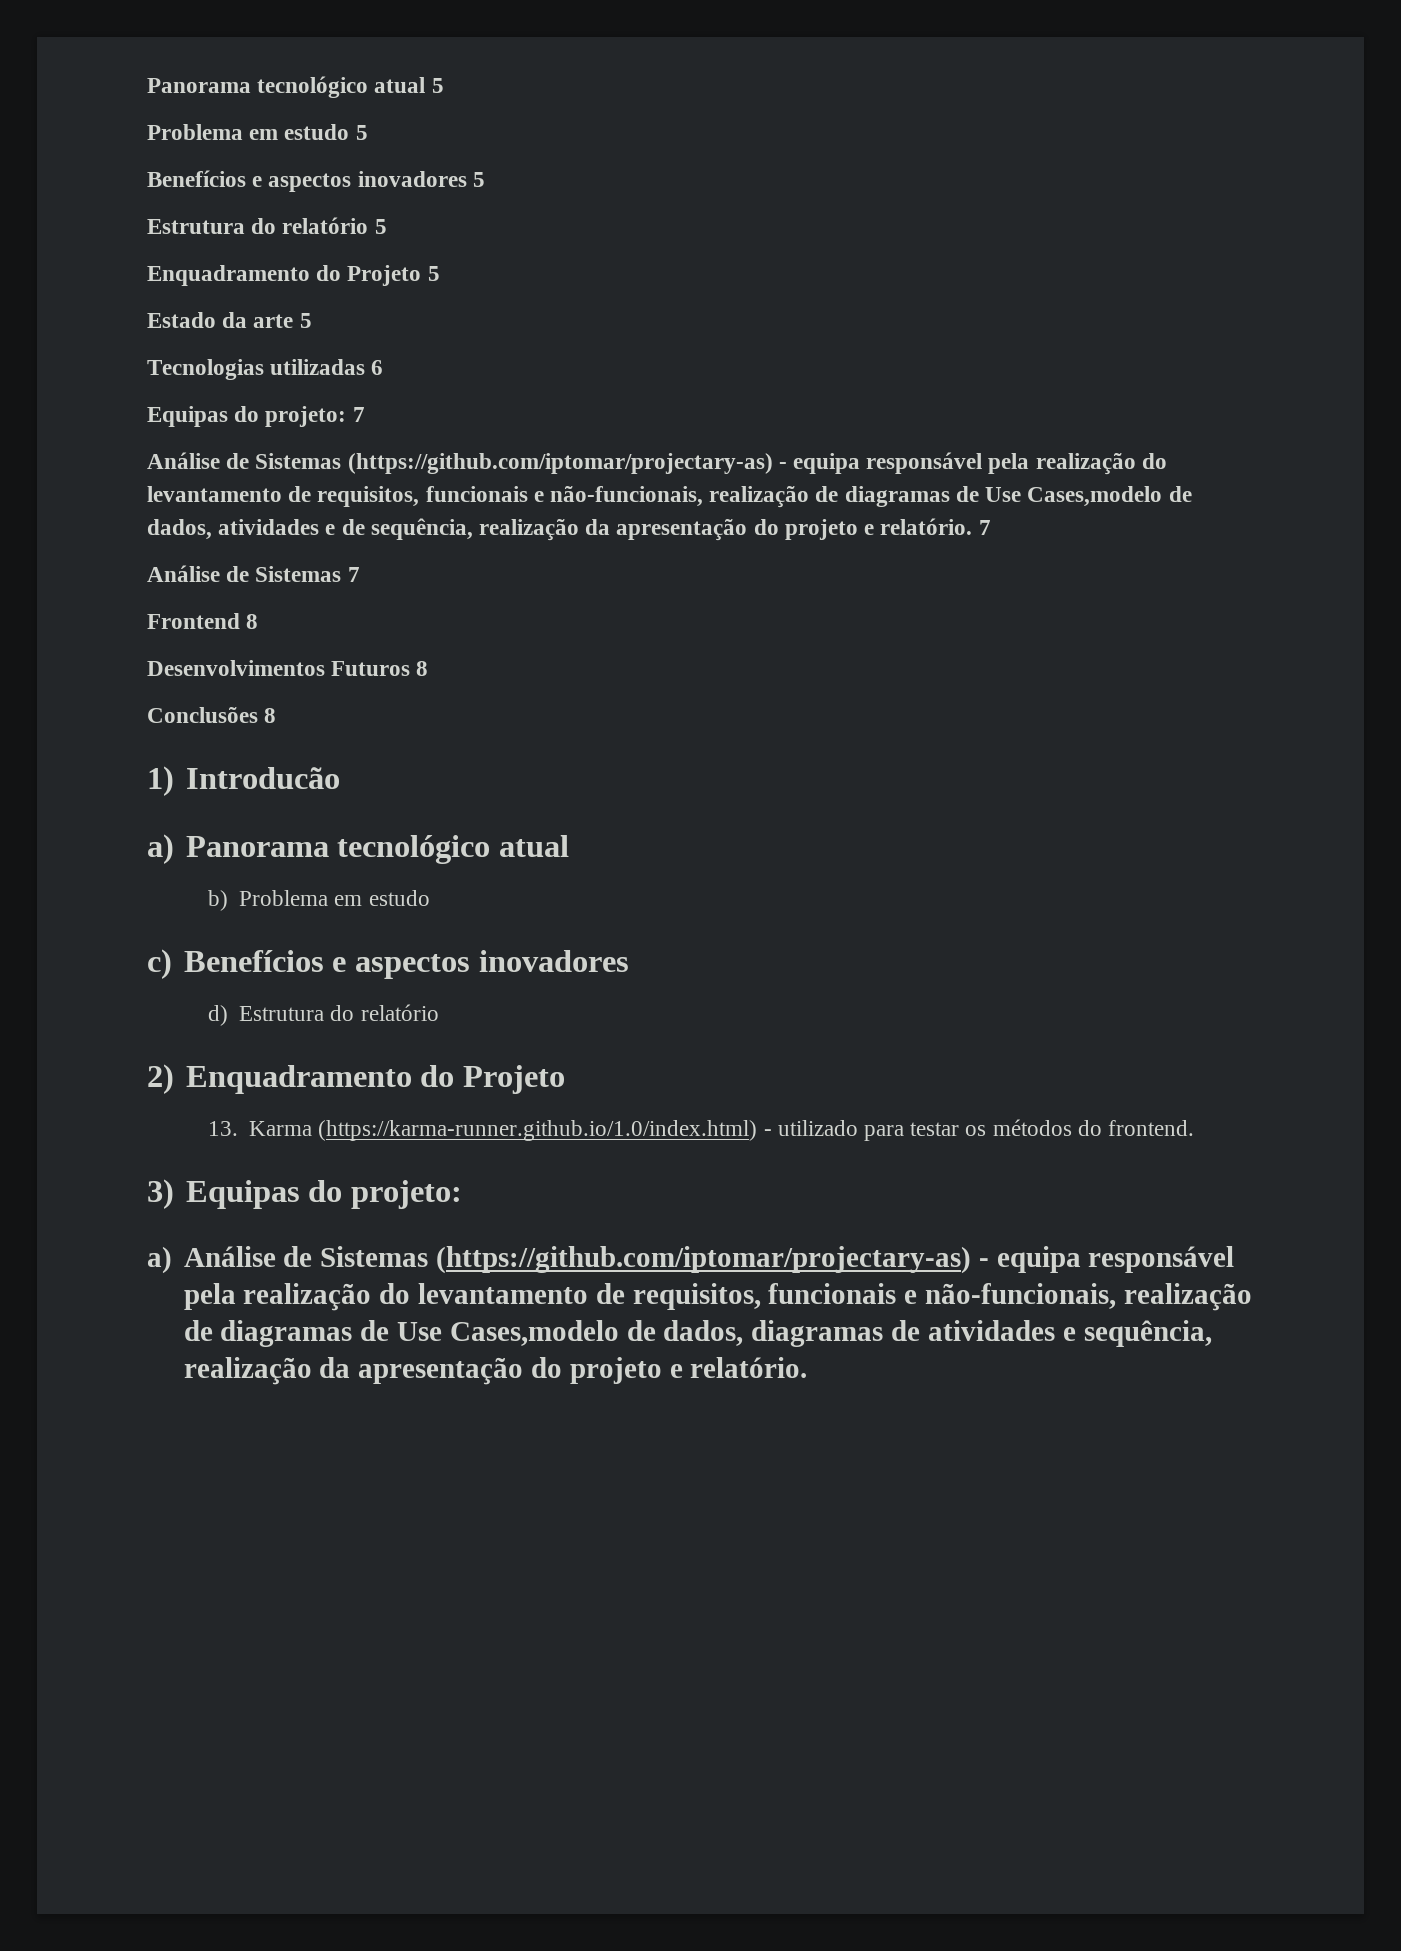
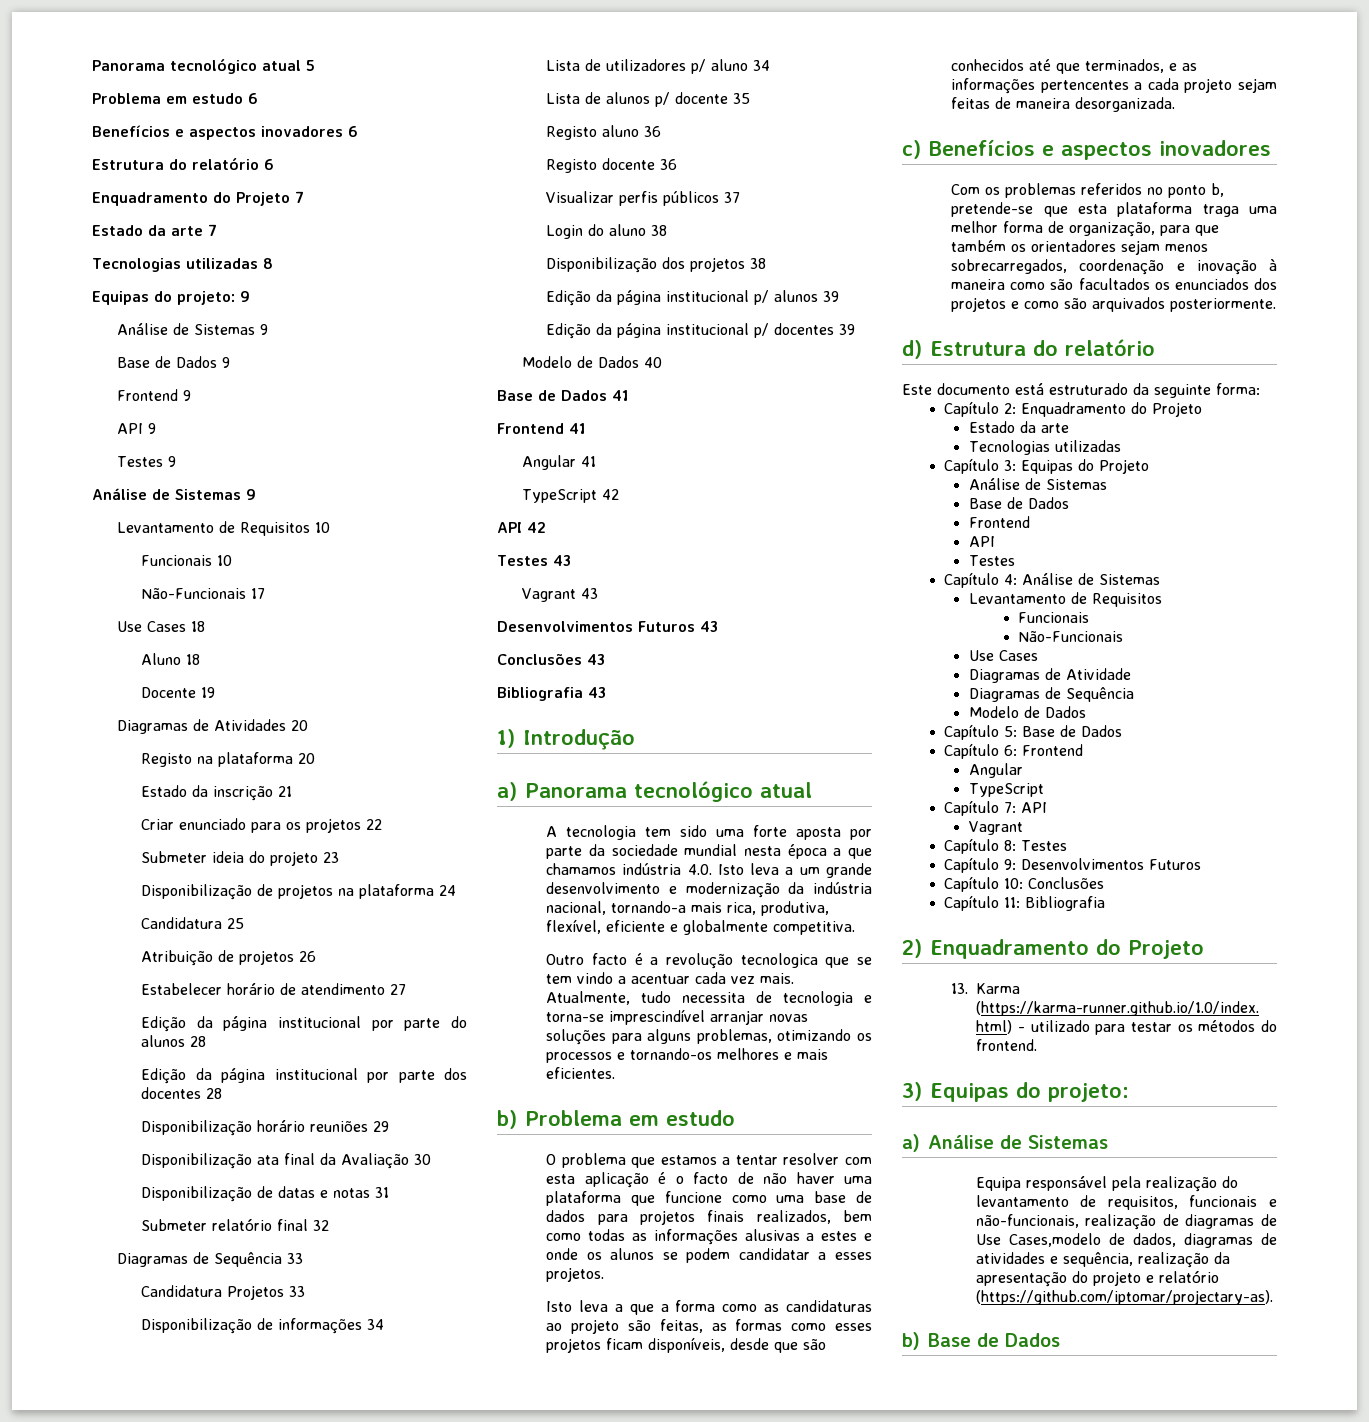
[355,125,368,140] [147,170,485,192] [147,217,387,234] [147,265,440,286] [147,312,312,328] [147,359,384,380] [147,406,365,427] [147,452,1167,475] [147,486,1192,508] [147,518,991,541] [147,565,360,582] [147,613,259,629] [147,660,429,676] [147,707,277,723] 5 // Benefícios e aspectos inovadores 5 // Estrutura do relatório 5 // Enquadramento do Projeto 5 // Estado da arte 5 // Tecnologias utilizadas 6 // Equipas do projeto: 7 // Análise de Sistemas (https://github.com/iptomar/projectary-as) - equipa responsável pela realização do levantamento de requisitos, funcionais e não-funcionais, realização de diagramas de Use Cases,modelo de dados, atividades e de sequência, realização da apresentação do projeto e relatório. 7 // Análise de Sistemas 7 // Frontend 8 // Desenvolvimentos Futuros 8 // Conclusões 8 -> [248,93,258,104] [92,125,358,140] [92,158,274,170] [92,191,304,206] [92,224,217,236] [92,258,273,272] [92,291,250,305] [116,323,268,335] [116,356,230,368] [116,389,191,401] [116,423,156,434] [116,456,176,467] [92,488,256,500] [116,521,330,536] [141,555,233,566] [141,588,266,599] [116,621,205,632] [141,653,201,665] [141,687,216,698] [116,719,308,734] [141,752,316,767] [141,785,293,801] [141,818,383,833] [141,851,340,866] [141,884,457,900] [141,917,245,929] [141,950,317,966] [141,983,407,995] [141,1016,467,1032] [141,1035,207,1047] [141,1068,468,1084] [141,1087,223,1099] [141,1120,390,1136] [141,1153,432,1169] [141,1186,390,1202] [141,1218,330,1231] [116,1252,303,1267] [141,1285,306,1300] [141,1318,385,1334] [546,59,771,74] [546,92,751,107] [546,125,662,140] [546,158,678,173] [546,191,741,206] [546,224,668,239] [546,257,767,273] [546,290,840,306] [546,323,856,339] [521,356,662,368] [497,390,628,401] [497,423,585,434] [521,455,596,470] [521,489,619,503] [497,522,546,533] [497,555,571,566] [521,588,598,602] [497,621,718,632] [497,653,605,665] [497,687,606,701] 6 // Benefícios e aspectos inovadores 6 // Estrutura do relatório 6 // Enquadramento do Projeto 7 // Estado da arte 7 // Tecnologias utilizadas 8 // Equipas do projeto: 9 // Análise de Sistemas 9 // Base de Dados 9 // Frontend 9 // API 9 // Testes 9 // Análise de Sistemas 9 // Levantamento de Requisitos 10 // Funcionais 10 // Não-Funcionais 17 // Use Cases 18 // Aluno 18 // Docente 19 // Diagramas de Atividades 20 // Registo na plataforma 20 // Estado da inscrição 21 // Criar enunciado para os projetos 22 // Submeter ideia do projeto 23 // Disponibilização de projetos na plataforma 24 // Candidatura 25 // Atribuição de projetos 26 // Estabelecer horário de atendimento 27 // Edição da página institucional por parte do alunos 28 // Edição da página institucional por parte dos docentes 28 // Disponibilização horário reuniões 29 // Disponibilização ata final da Avaliação 30 // Disponibilização de datas e notas 31 // Submeter relatório final 32 // Diagramas de Sequência 33 // Candidatura Projetos 33 // Disponibilização de informações 34 // Lista de utilizadores p/ aluno 34 // Lista de alunos p/ docente 35 // Registo aluno 36 // Registo docente 36 // Visualizar perfis públicos 37 // Login do aluno 38 // Disponibilização dos projetos 38 // Edição da página institucional p/ alunos 39 // Edição da página institucional p/ docentes 39 // Modelo de Dados 40 // Base de Dados 41 // Frontend 41 // Angular 41 // TypeScript 42 // API 42 // Testes 43 // Vagrant 43 // Desenvolvimentos Futuros 43 // Conclusões 43 // Bibliografia 43
[185,767,340,789] Introducão -> [523,729,635,750] Introdução
[207,890,430,911] b) Problema em estudo -> [546,825,872,840] [546,844,872,859] [546,863,872,878] [546,882,872,898] [546,901,830,916] [546,919,856,935] [546,953,872,969] [546,972,795,984] [546,991,872,1006] [546,1009,809,1025] [546,1029,872,1045] [546,1048,829,1063] [546,1067,616,1079] [497,1110,735,1129] [546,1153,872,1168] [546,1172,872,1188] [546,1191,872,1206] [546,1210,872,1225] [546,1229,872,1245] [546,1248,872,1263] [546,1267,605,1282] [546,1300,872,1315] [546,1319,872,1334] [546,1337,827,1353] [951,59,1198,74] [951,78,1277,94] [951,97,1176,112] A tecnologia tem sido uma forte aposta por parte da sociedade mundial nesta época a que chamamos indústria 4.0. Isto leva a um grande desenvolvimento e modernização da indústria nacional, tornando-a mais rica, produtiva, flexível, eficiente e globalmente competitiva. // Outro facto é a revolução tecnologica que se tem vindo a acentuar cada vez mais. Atualmente, tudo necessita de tecnologia e torna-se imprescindível arranjar novas soluções para alguns problemas, otimizando os processos e tornando-os melhores e mais eficientes. // b) Problema em estudo // O problema que estamos a tentar resolver com esta aplicação é o facto de não haver uma plataforma que funcione como uma base de dados para projetos finais realizados, bem como todas as informações alusivas a estes e onde os alunos se podem candidatar a esses projetos. // Isto leva a que a forma como as candidaturas ao projeto são feitas, as formas como esses projetos ficam disponíveis, desde que são conhecidos até que terminados, e as informações pertencentes a cada projeto sejam feitas de maneira desorganizada.
[207,1004,439,1026] d) Estrutura do relatório -> [951,183,1225,198] [951,202,1277,217] [951,221,1220,237] [951,240,1209,255] [951,259,1277,275] [951,278,1277,290] [951,297,1277,312] [902,339,1155,359] [902,383,1260,398] [944,401,1203,417] [968,421,1069,433] [968,440,1121,455] [944,458,1150,474] [968,478,1107,490] [968,497,1069,509] [968,516,1030,528] [968,536,995,547] [968,555,1015,566] [944,572,1161,588] [968,592,1162,607] [1018,612,1090,623] [1018,631,1124,642] [968,650,1038,661] [968,668,1131,683] [968,687,1134,702] [968,706,1086,718] [944,724,1123,740] [944,743,1084,759] [968,763,1023,778] [968,783,1044,797] [944,800,1048,816] [968,821,1023,835] [944,838,1068,854] [944,857,1202,873] [944,876,1105,892] [944,895,1106,911] Com os problemas referidos no ponto b, pretende-se que esta plataforma traga uma melhor forma de organização, para que também os orientadores sejam menos sobrecarregados, coordenação e inovação à maneira como são facultados os enunciados dos projetos e como são arquivados posteriormente. // d) Estrutura do relatório // Este documento está estruturado da seguinte forma: // Capítulo 2: Enquadramento do Projeto // Estado da arte // Tecnologias utilizadas // Capítulo 3: Equipas do Projeto // Análise de Sistemas // Base de Dados // Frontend // API // Testes // Capítulo 4: Análise de Sistemas // Levantamento de Requisitos // Funcionais // Não-Funcionais // Use Cases // Diagramas de Atividade // Diagramas de Sequência // Modelo de Dados // Capítulo 5: Base de Dados // Capítulo 6: Frontend // Angular // TypeScript // Capítulo 7: API // Vagrant // Capítulo 8: Testes // Capítulo 9: Desenvolvimentos Futuros // Capítulo 10: Conclusões // Capítulo 11: Bibliografia
[435,1246,1081,1274] (https://github.com/iptomar/projectary-as) - equipa -> [975,1177,1021,1191] // Equipa
[690,1357,808,1378] relatório. -> [1158,1270,1219,1283] [975,1290,1273,1305] [902,1332,1060,1350] relatório (https://github.com/iptomar/projectary-as). // b) Base de Dados

